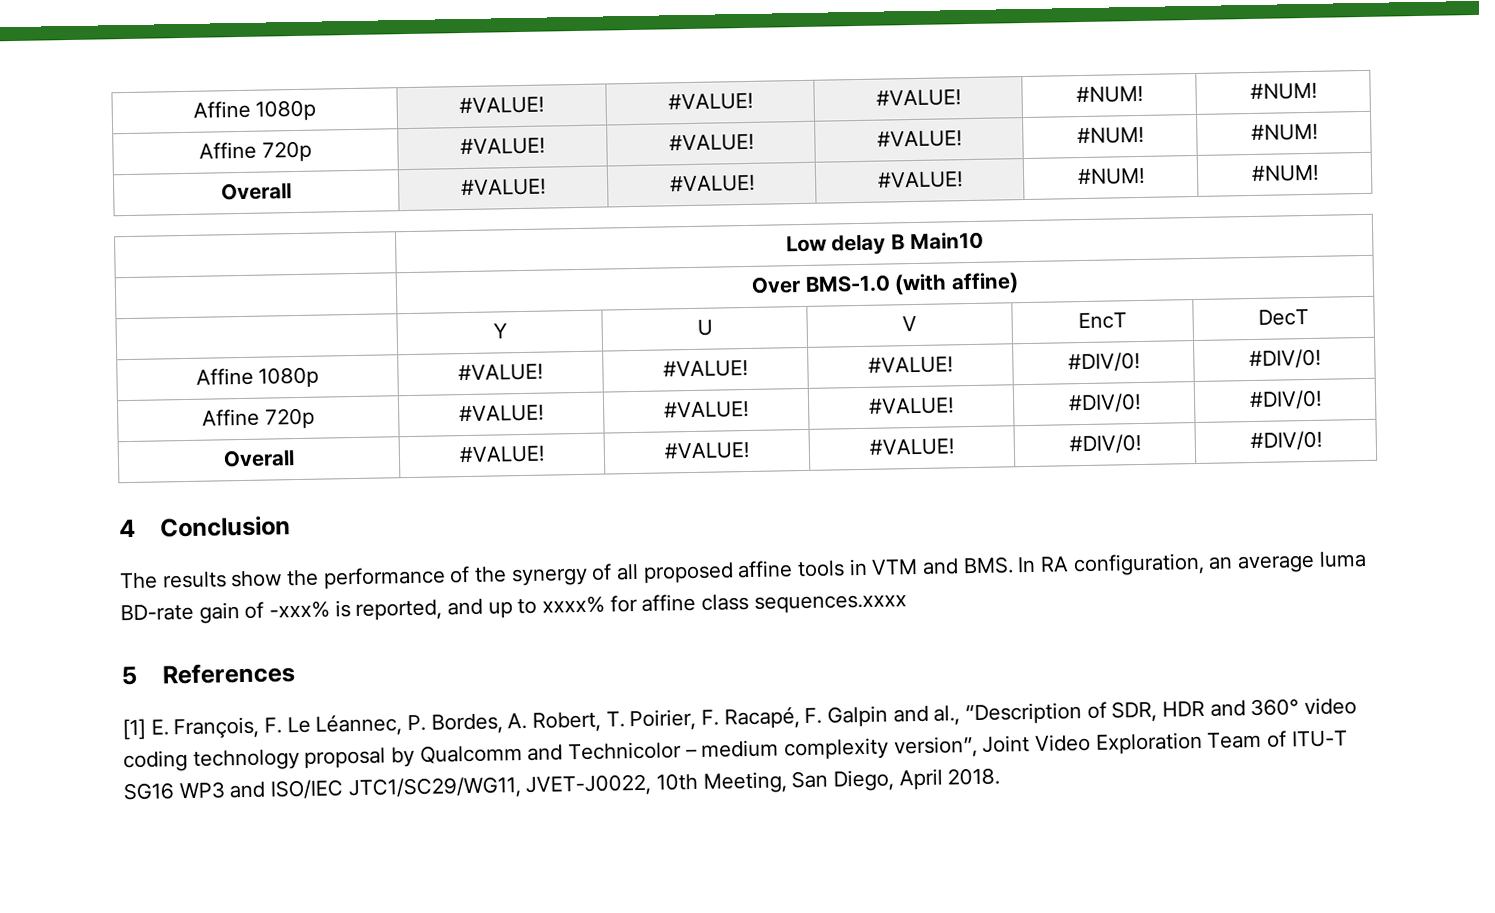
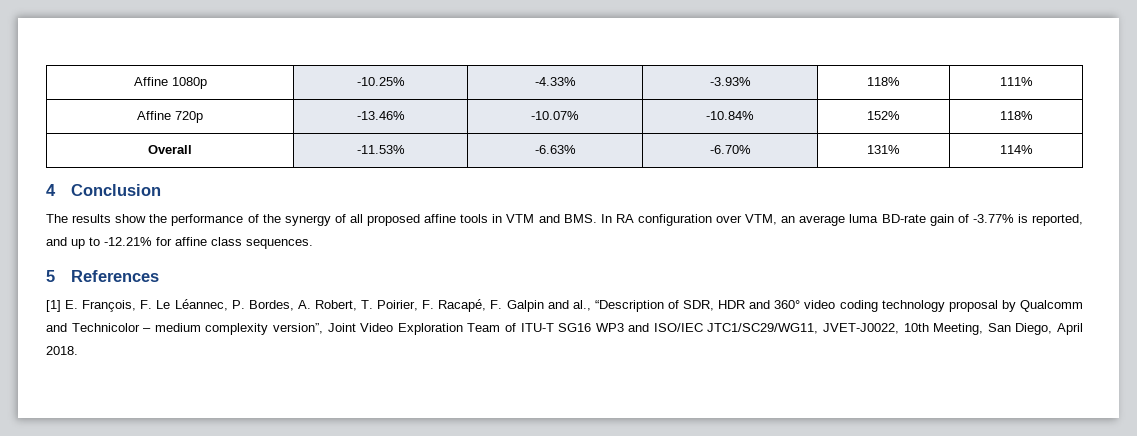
[192,99,317,122] [459,96,544,115] [667,92,753,111] [875,89,961,107] [1075,85,1143,104] [1249,82,1317,101] [199,140,312,163] [460,137,545,156] [668,133,754,152] [876,130,962,148] [1076,126,1144,145] [1250,123,1318,141] [221,182,292,201] [461,178,546,197] [669,174,755,193] [876,171,963,189] [1076,167,1145,186] [1250,164,1319,182] [785,231,984,256] [750,272,1020,296] [492,323,507,339] [696,319,713,336] [901,315,917,332] [1078,312,1127,330] [1258,308,1309,326] [195,366,320,389] [458,363,543,382] [662,359,748,378] [867,356,953,374] [1067,352,1140,373] [1248,348,1321,370] [202,407,315,430] [459,404,544,423] [663,400,749,419] [867,397,954,415] [1067,393,1141,414] [1248,389,1322,411] [223,449,295,468] [459,445,545,464] [663,441,750,460] [868,438,954,456] [1068,433,1141,455] [1249,430,1322,452] Affine 1080p | #VALUE! | #VALUE! | #VALUE! | #NUM! | #NUM! // Affine 720p | #VALUE! | #VALUE! | #VALUE! | #NUM! | #NUM! // Overall | #VALUE! | #VALUE! | #VALUE! | #NUM! | #NUM! // | Low delay B Main10 // | Over BMS-1.0 (with affine) // | Y | U | V | EncT | DecT // Affine 1080p | #VALUE! | #VALUE! | #VALUE! | #DIV/0! | #DIV/0! // Affine 720p | #VALUE! | #VALUE! | #VALUE! | #DIV/0! | #DIV/0! // Overall | #VALUE! | #VALUE! | #VALUE! | #DIV/0! | #DIV/0! -> [133,77,207,89] [356,77,405,86] [534,77,576,86] [709,77,751,86] [867,77,900,86] [999,77,1033,86] [137,111,203,123] [356,111,405,120] [531,111,579,120] [706,111,754,120] [867,111,900,120] [999,111,1033,120] [148,145,192,154] [356,145,405,154] [534,145,576,154] [709,145,751,154] [867,145,900,154] [999,145,1033,154] Affine 1080p | -10.25% | -4.33% | -3.93% | 118% | 111% // Affine 720p | -13.46% | -10.07% | -10.84% | 152% | 118% // Overall | -11.53% | -6.63% | -6.70% | 131% | 114%
[1072,552,1205,577] configuration, -> [637,214,778,226] configuration over VTM,
[269,600,331,619] -xxx% -> [972,214,1014,223] -3.77%
[542,595,606,614] xxxx% -> [104,237,152,246] -12.21%
[753,594,907,614] sequences.xxxx -> [246,239,313,249] sequences.

